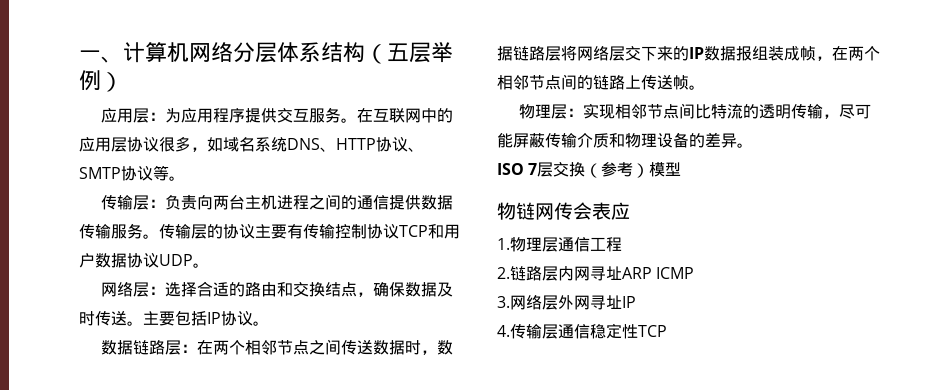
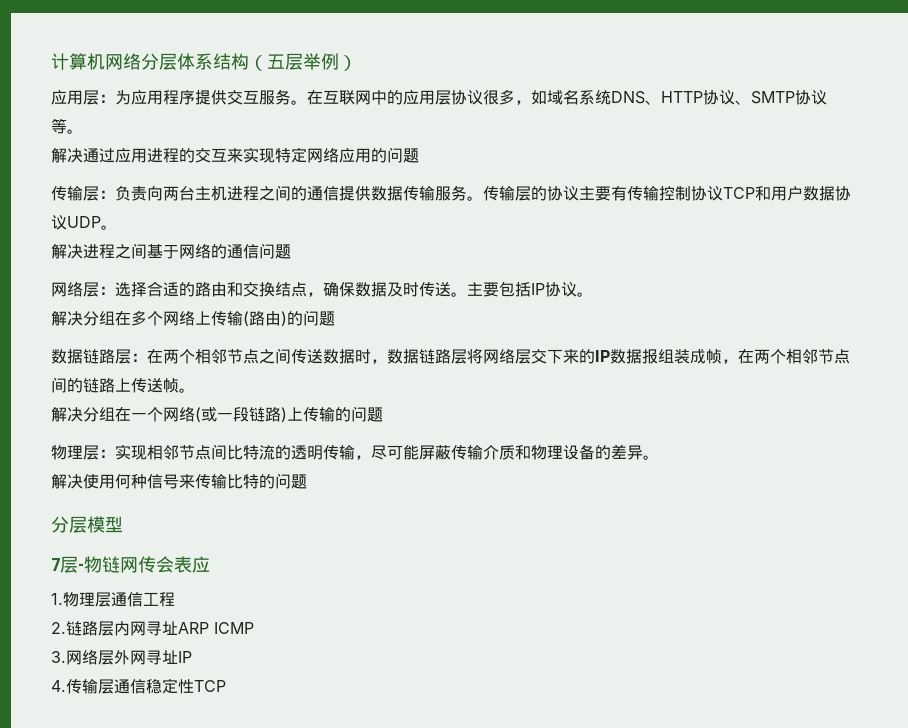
[79,50,123,63] 一、 -> (51, 61) none
(185, 178) none -> [51,147,419,163] // 解决通过应用进程的交互来实现特定网络应用的问题
(209, 265) none -> [51,243,291,259] // 解决进程之间基于网络的通信问题
(269, 323) none -> [51,310,335,326] // 解决分组在多个网络上传输(路由)的问题
(705, 87) none -> [51,406,383,422] // 解决分组在一个网络(或一段链路)上传输的问题
[497,162,650,178] ISO 7层交换（参考） -> [51,473,307,489] [51,516,87,533] 解决使用何种信号来传输比特的问题 // 分层
(682, 169) none -> [51,556,84,573] 7层-

